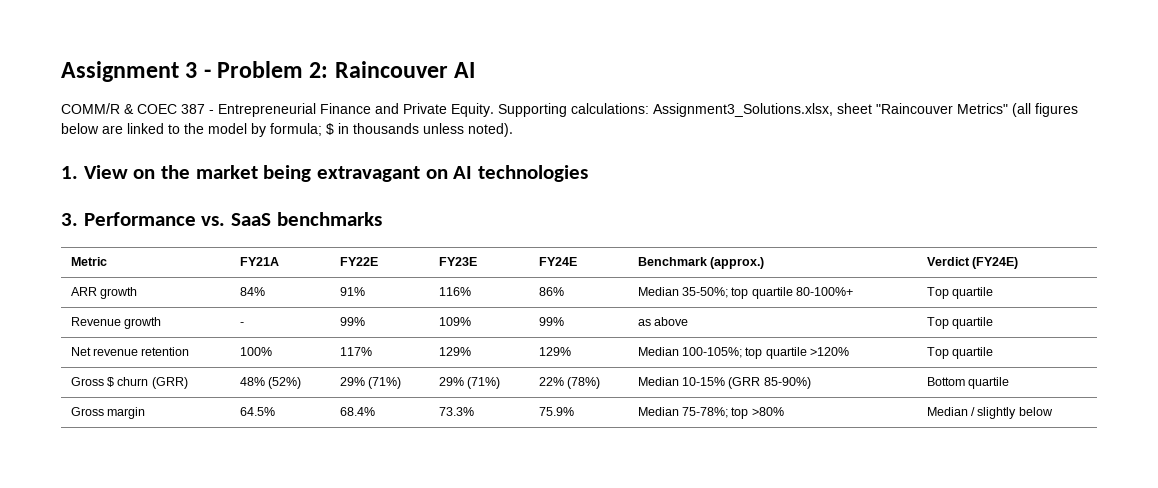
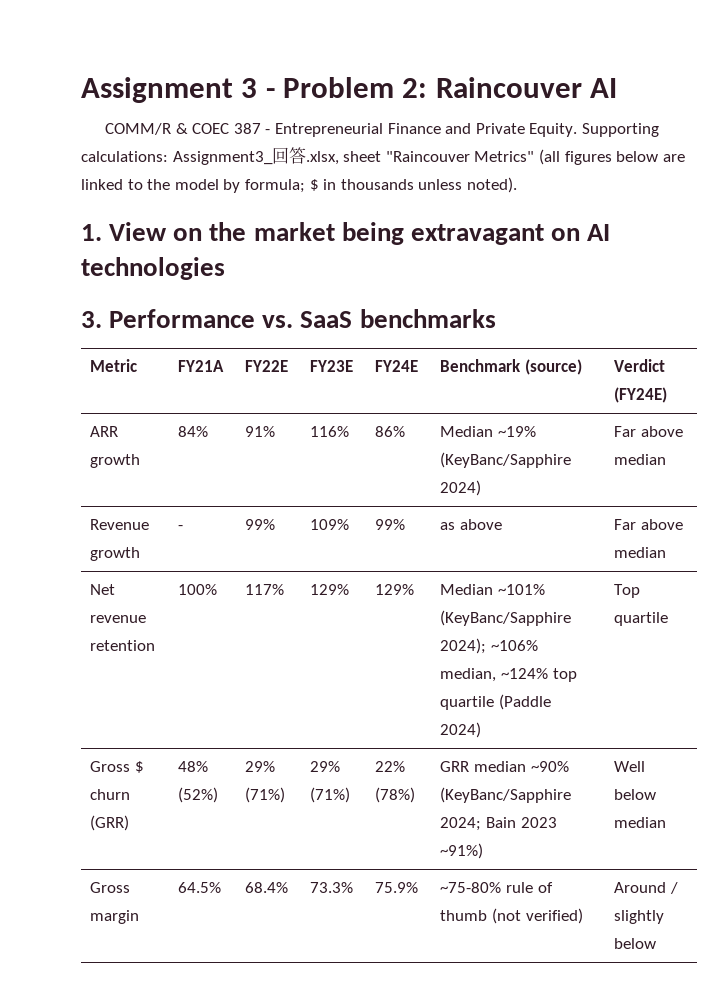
[653,103,833,117] Assignment3_Solutions.xlsx, -> [172,147,339,165] Assignment3_回答.xlsx,
[710,257,765,269] (approx.) -> [525,359,583,375] (source)
[682,287,854,299] [926,287,994,299] 35-50%; top quartile 80-100%+ | Top quartile -> [498,426,537,437] [440,452,572,468] [440,480,482,496] [614,426,684,437] [614,454,667,465] ~19% (KeyBanc/Sapphire 2024) | Far above median
[926,317,994,329] Top quartile -> [614,519,684,530] [614,547,667,558] Far above median
[682,347,850,359] 100-105%; top quartile >120% -> [498,584,546,595] [440,610,572,626] [440,638,539,654] [440,668,577,682] [440,694,552,710] [440,722,482,738] ~101% (KeyBanc/Sapphire 2024); ~106% median, ~124% top quartile (Paddle 2024)
[637,377,811,389] [926,377,1010,389] Median 10-15% (GRR 85-90%) | Bottom quartile -> [440,761,569,772] [440,787,572,803] [440,817,557,831] [440,843,484,859] [614,761,646,772] [614,789,657,800] [614,817,667,828] GRR median ~90% (KeyBanc/Sapphire 2024; Bain 2023 ~91%) | Well below median
[637,407,784,419] [926,407,968,416] Median 75-78%; top >80% | Median -> [440,882,553,893] [440,908,583,924] [614,882,667,893] ~75-80% rule of thumb (not verified) | Around

